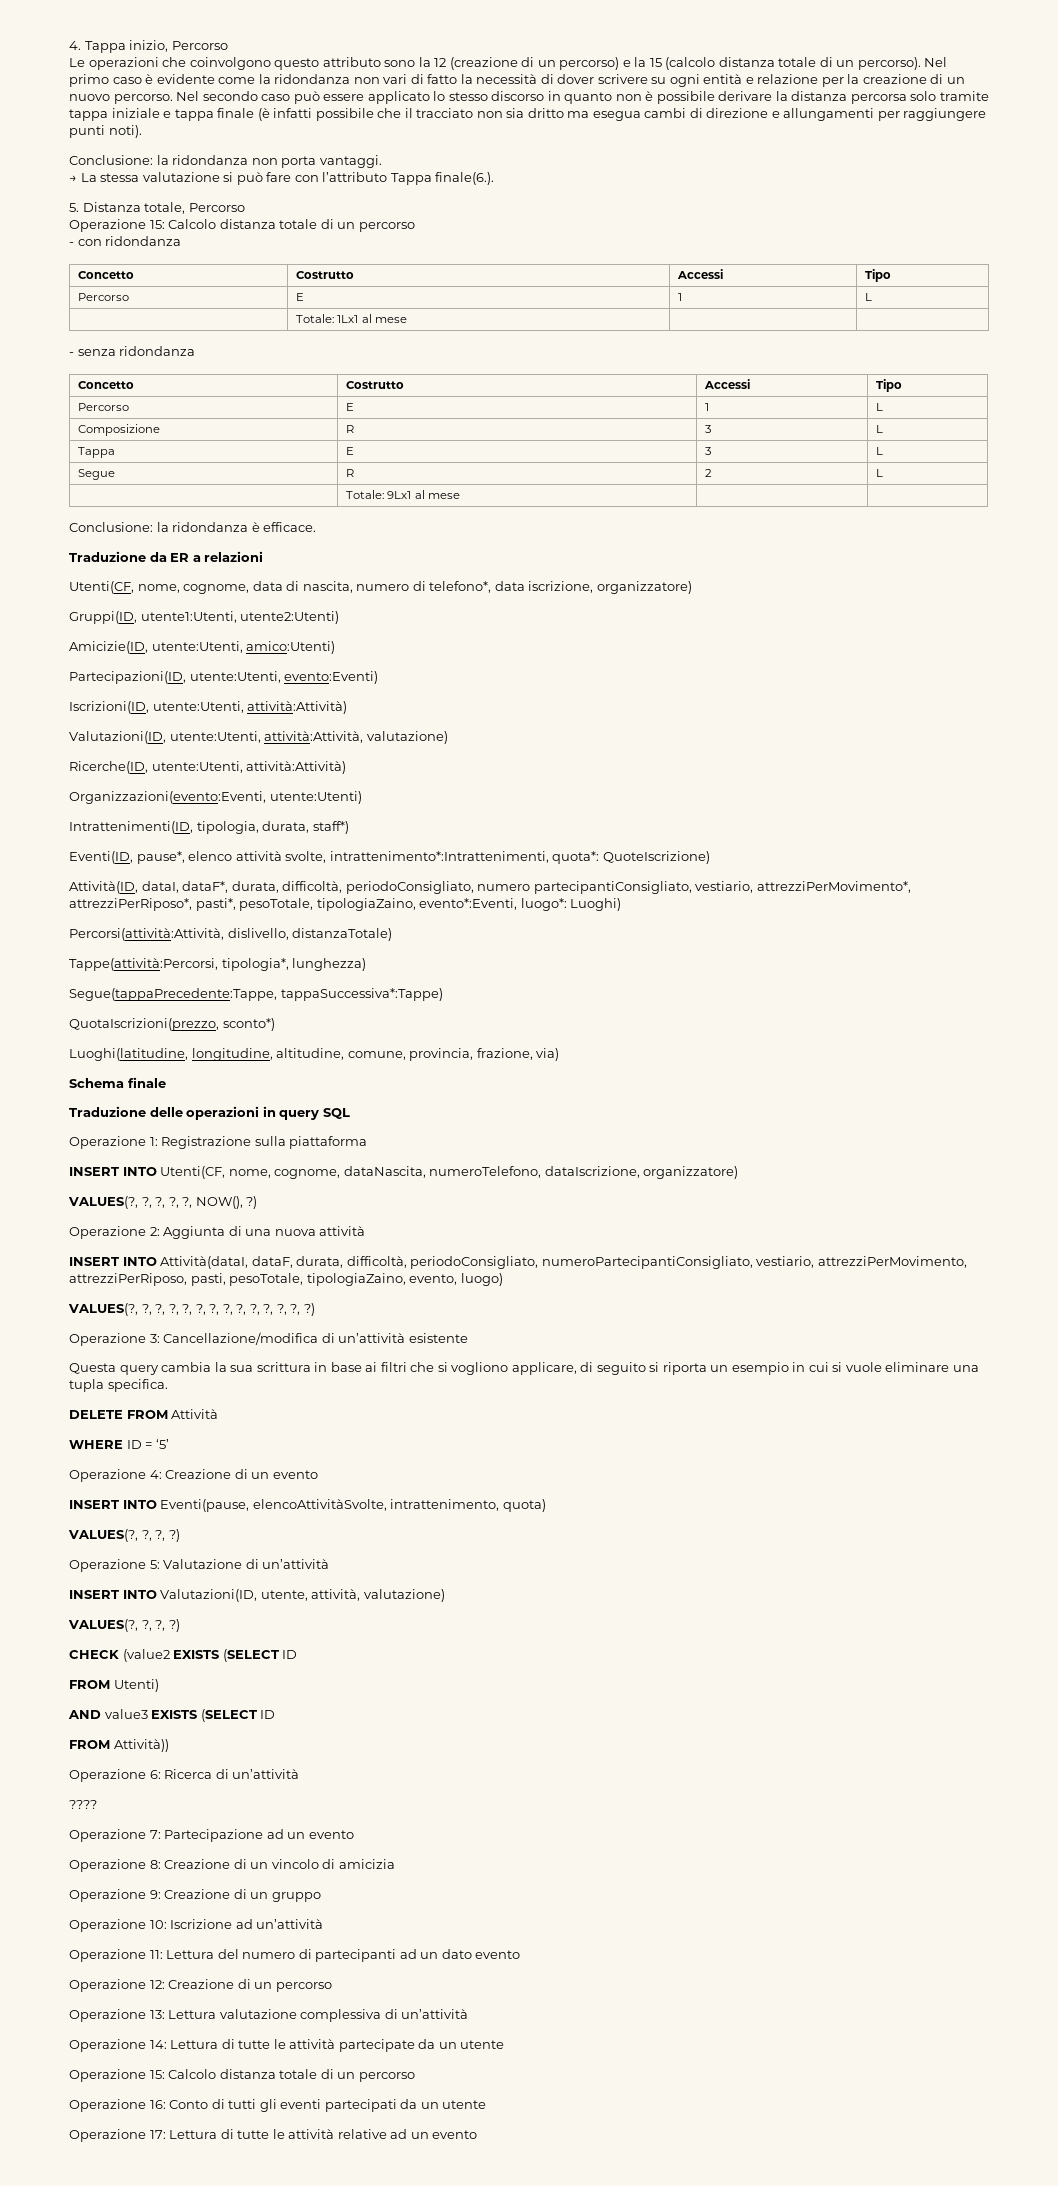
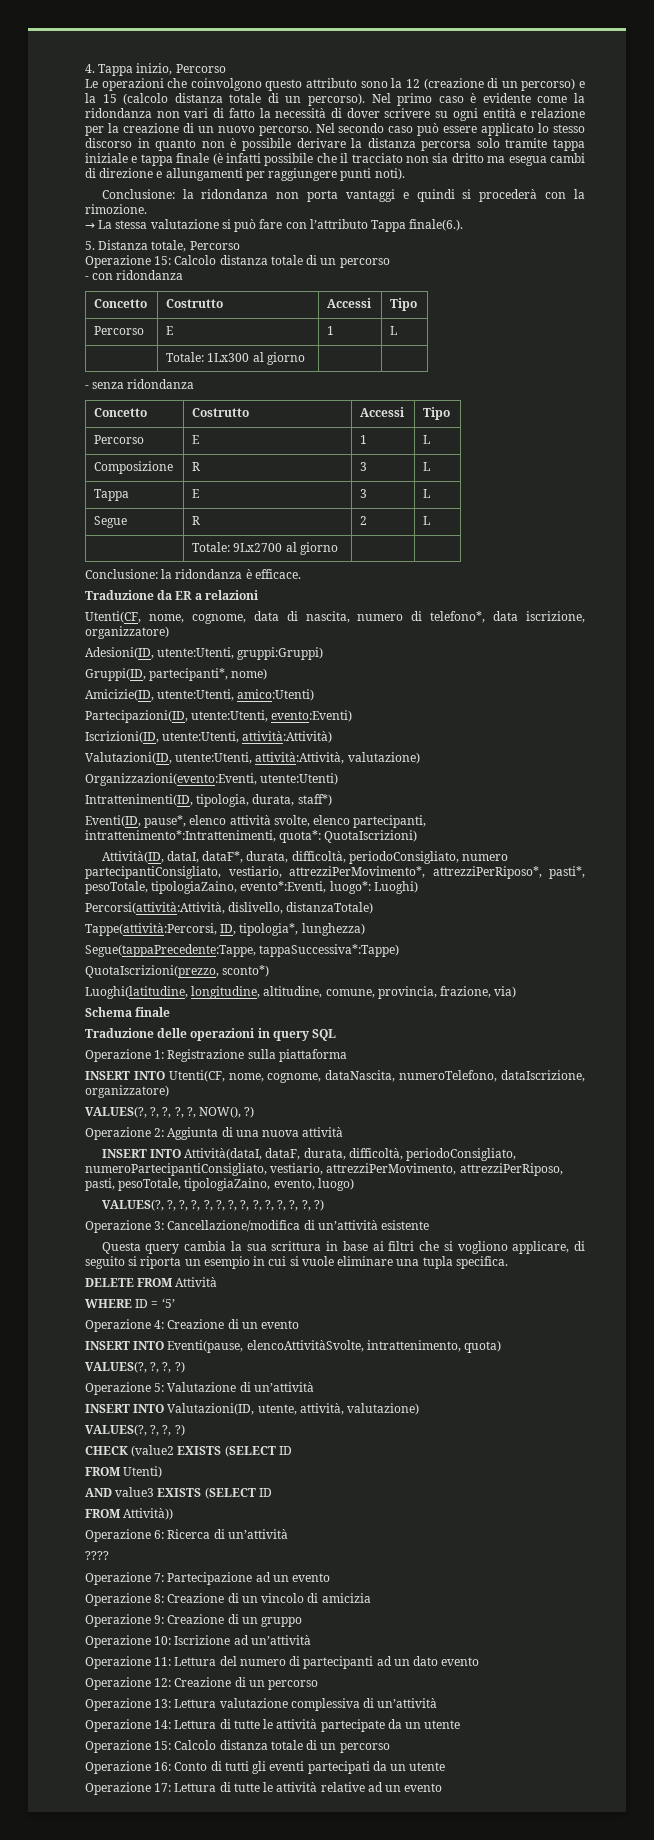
[319,155,382,168] vantaggi. -> [345,189,585,202] [85,204,147,214] vantaggi e quindi si procederà con la rimozione.
[337,314,407,323] 1Lx1 al mese -> [207,352,305,365] 1Lx300 al giorno
[387,490,460,499] 9Lx1 al mese -> [233,542,338,555] 9Lx2700 al giorno
(692, 587) none -> [85,647,324,660] // Adesioni(ID, utente:Utenti, gruppi:Gruppi)
[140,611,340,624] utente1:Utenti, utente2:Utenti) -> [149,668,268,681] partecipanti*, nome)
[69,761,347,774] // Ricerche(ID, utente:Utenti, attività:Attività) -> (420, 758) none
(327, 857) none -> [313,815,427,828] elenco partecipanti,
[602,851,710,864] QuoteIscrizione) -> [324,830,418,843] QuotaIscrizioni)
(218, 964) none -> [220,924,237,935] ID,

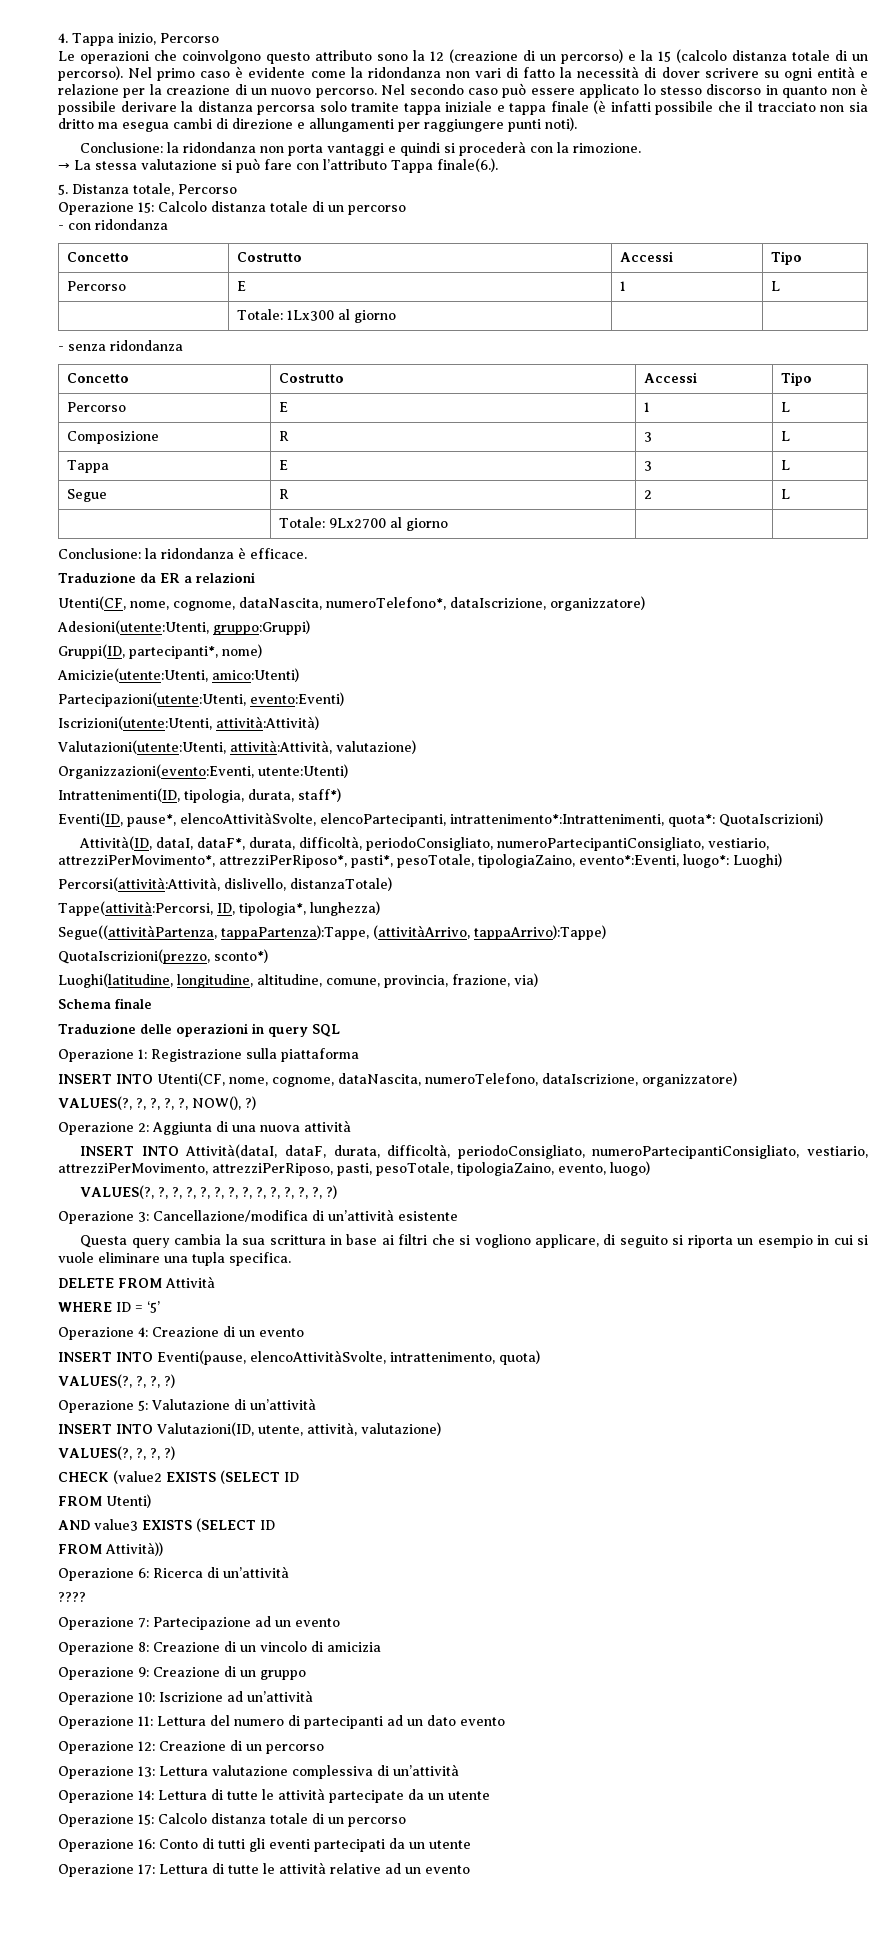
[253,611,585,623] [85,626,169,639] [85,647,324,660] data di nascita, numero di telefono*, data iscrizione, organizzatore) // Adesioni(ID, utente:Utenti, gruppi:Gruppi) -> [239,596,645,611] [57,620,310,635] dataNascita, numeroTelefono*, dataIscrizione, organizzatore) // Adesioni(utente:Utenti, gruppo:Gruppi)
[85,689,235,701] Amicizie(ID, utente:Utenti, -> [57,668,208,682] Amicizie(utente:Utenti,
[85,710,269,723] Partecipazioni(ID, utente:Utenti, -> [58,692,246,707] Partecipazioni(utente:Utenti,
[85,731,240,743] Iscrizioni(ID, utente:Utenti, -> [58,716,212,730] Iscrizioni(utente:Utenti,
[85,752,253,764] Valutazioni(ID, utente:Utenti, -> [58,740,226,754] Valutazioni(utente:Utenti,
[189,815,427,828] elenco attività svolte, elenco partecipanti, -> [180,812,446,827] elencoAttivitàSvolte, elencoPartecipanti,
[462,854,509,861] [85,866,221,879] numero partecipantiConsigliato, -> [497,837,705,851] numeroPartecipantiConsigliato,
[85,944,400,957] Segue(tappaPrecedente:Tappe, tappaSuccessiva*:Tappe) -> [58,925,606,940] Segue((attivitàPartenza, tappaPartenza):Tappe, (attivitàArrivo, tappaArrivo):Tappe)

